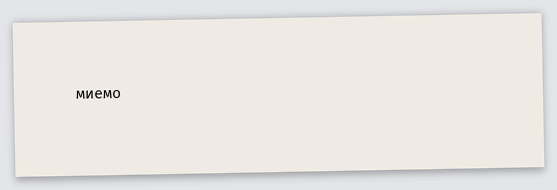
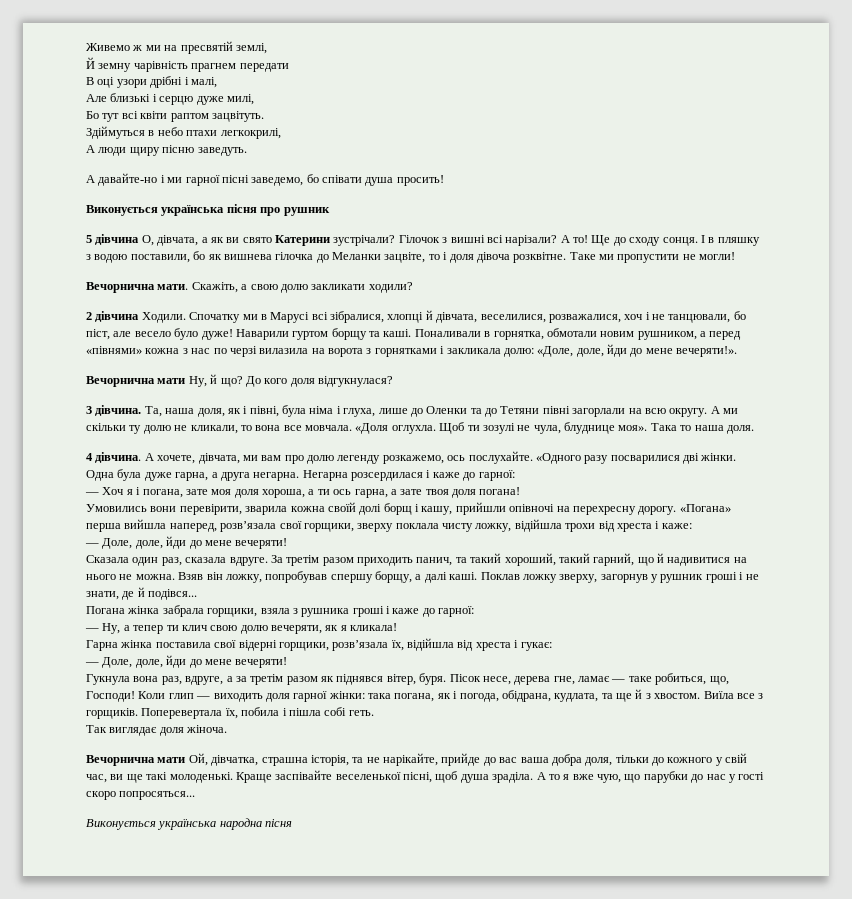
[75,89,122,99] миемо -> [86,41,267,54] [86,57,289,72] [86,76,217,88] [86,93,254,105] [86,111,264,122] [86,126,281,139] [86,145,247,156] [86,173,444,186] [86,204,330,216] [86,234,760,246] [86,251,736,263] [86,282,413,293] [86,310,746,323] [86,328,742,340] [86,344,738,357] [86,374,393,387] [86,405,738,417] [86,422,754,434] [86,451,737,464] [86,469,515,481] [85,487,521,498] [86,502,731,515] [86,519,692,532] [85,536,288,549] [86,553,747,566] [86,571,759,583] [86,587,198,600] [86,605,475,617] [85,623,398,634] [86,638,552,651] [85,655,288,668] [86,673,729,685] [86,689,764,702] [86,707,374,719] [86,725,228,736] [86,753,748,766] [86,770,765,783] [86,791,196,800] [86,818,293,830] Живемо ж ми на пресвятій землі, // Й земну чарівність прагнем передати // В оці узори дрібні і малі, // Але близькі і серцю дуже милі, // Бо тут всі квіти раптом зацвітуть. // Здіймуться в небо птахи легкокрилі, // А люди щиру пісню заведуть. // А давайте-но і ми гарної пісні заведемо, бо співати душа просить! // Виконується українська пісня про рушник // 5 дівчина О, дівчата, а як ви свято Катерини зустрічали? Гілочок з вишні всі нарізали? А то! Ще до сходу сонця. І в пляшку з водою поставили, бо як вишнева гілочка до Меланки зацвіте, то і доля дівоча розквітне. Таке ми пропустити не могли! // Вечорнична мати. Скажіть, а свою долю закликати ходили? // 2 дівчина Ходили. Спочатку ми в Марусі всі зібралися, хлопці й дівчата, веселилися, розважалися, хоч і не танцювали, бо піст, але весело було дуже! Наварили гуртом борщу та каші. Поналивали в горнятка, обмотали новим рушником, а перед «півнями» кожна з нас по черзі вилазила на ворота з горнятками і закликала долю: «Доле, доле, йди до мене вечеряти!». // Вечорнична мати Ну, й що? До кого доля відгукнулася? // 3 дівчина. Та, наша доля, як і півні, була німа і глуха, лише до Оленки та до Тетяни півні загорлали на всю округу. А ми скільки ту долю не кликали, то вона все мовчала. «Доля оглухла. Щоб ти зозулі не чула, блуднице моя». Така то наша доля. // 4 дівчина. А хочете, дівчата, ми вам про долю легенду розкажемо, ось послухайте. «Одного разу посварилися дві жінки. Одна була дуже гарна, а друга негарна. Негарна розсердилася і каже до гарної: // — Хоч я і погана, зате моя доля хороша, а ти ось гарна, а зате твоя доля погана! // Умовились вони перевірити, зварила кожна своїй долі борщ і кашу, прийшли опівночі на перехресну дорогу. «Погана» перша вийшла наперед, розв’язала свої горщики, зверху поклала чисту ложку, відійшла трохи від хреста і каже: // — Доле, доле, йди до мене вечеряти! // Сказала один раз, сказала вдруге. За третім разом приходить панич, та такий хороший, такий гарний, що й надивитися на нього не можна. Взяв він ложку, попробував спершу борщу, а далі каші. Поклав ложку зверху, загорнув у рушник гроші і не знати, де й подівся... // Погана жінка забрала горщики, взяла з рушника гроші і каже до гарної: // — Ну, а тепер ти клич свою долю вечеряти, як я кликала! // Гарна жінка поставила свої відерні горщики, розв’язала їх, відійшла від хреста і гукає: // — Доле, доле, йди до мене вечеряти! // Гукнула вона раз, вдруге, а за третім разом як піднявся вітер, буря. Пісок несе, дерева гне, ламає — таке робиться, що, Господи! Коли глип — виходить доля гарної жінки: така погана, як і погода, обідрана, кудлата, та ще й з хвостом. Виїла все з горщиків. Поперевертала їх, побила і пішла собі геть. // Так виглядає доля жіноча. // Вечорнична мати Ой, дівчатка, страшна історія, та не нарікайте, прийде до вас ваша добра доля, тільки до кожного у свій час, ви ще такі молоденькі. Краще заспівайте веселенької пісні, щоб душа зраділа. А то я вже чую, що парубки до нас у гості скоро попросяться... // Виконується українська народна пісня

